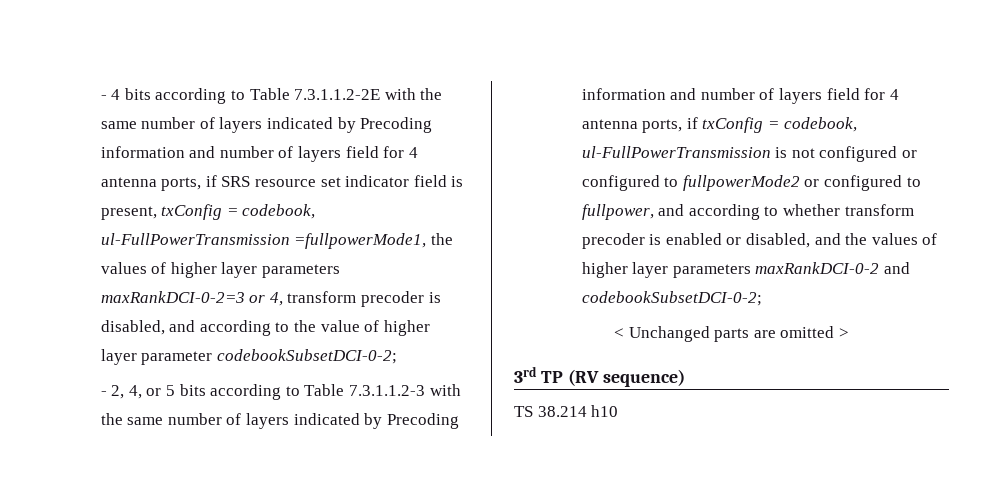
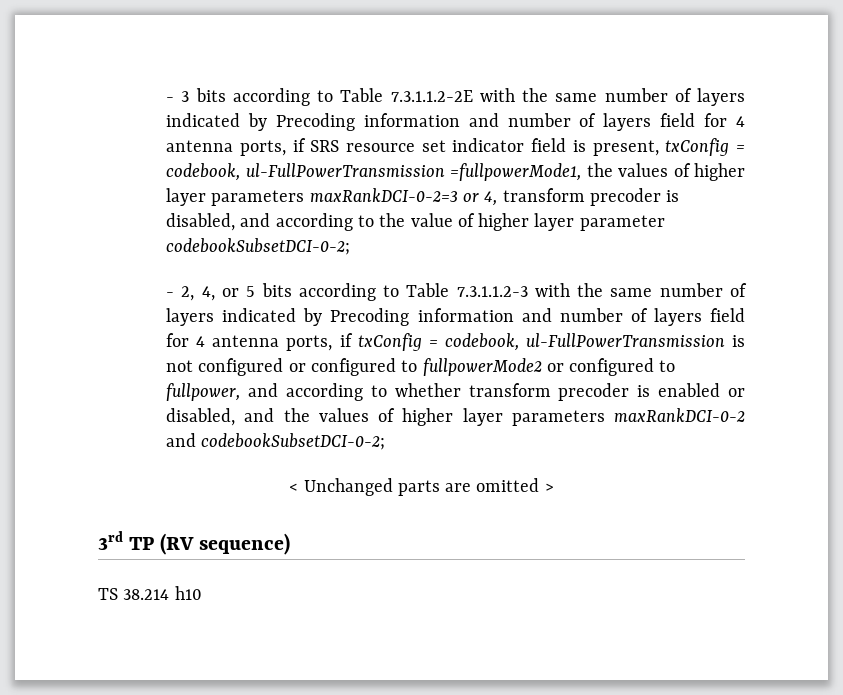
[100,89,121,100] - 4 -> [166,91,190,102] - 3

